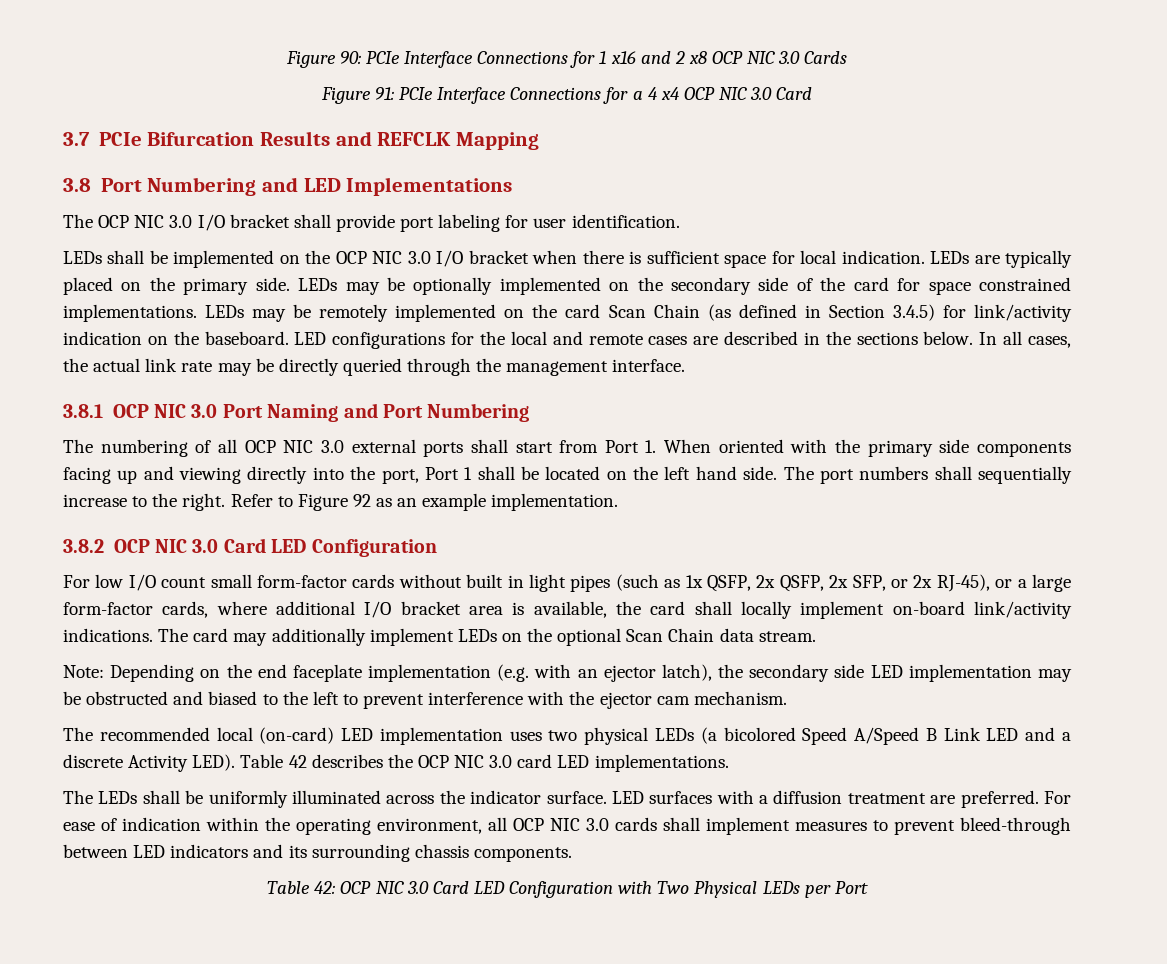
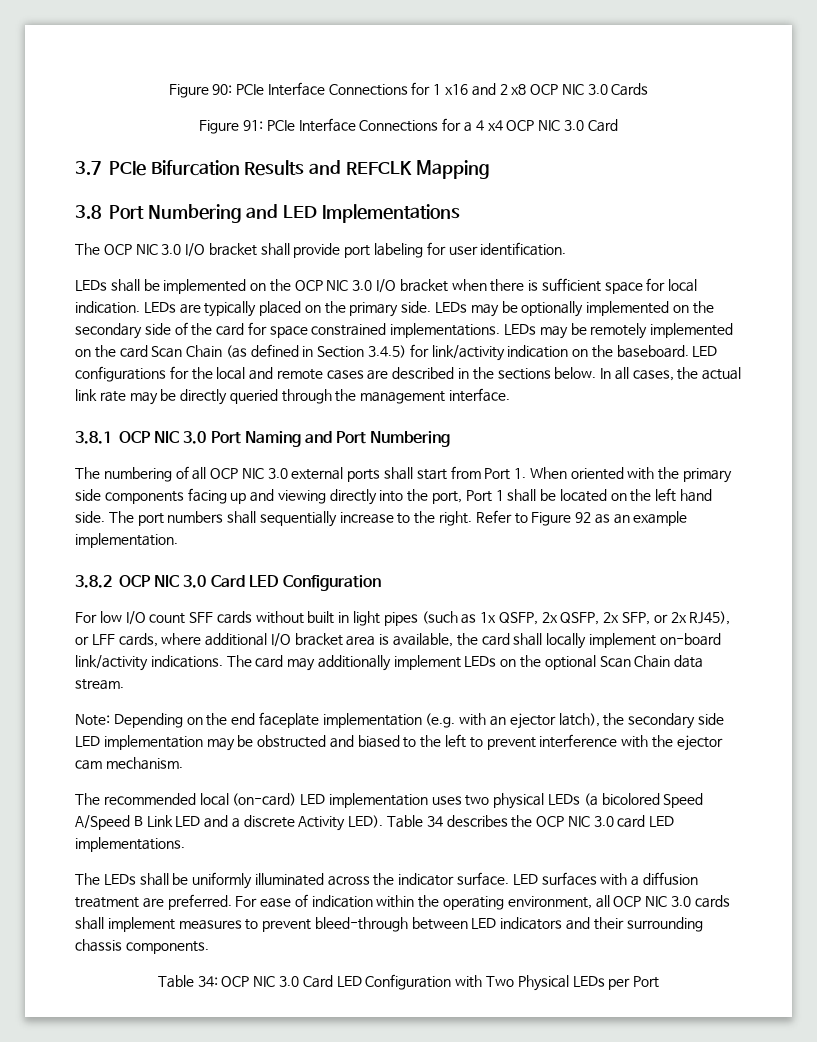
[210,574,347,588] small form-factor -> [189,612,214,623] SFF
[936,574,1071,592] [63,602,153,615] RJ-45), or a large form-factor -> [689,611,731,625] [75,634,115,645] RJ45), or LFF
[288,755,307,768] 42 -> [426,816,443,827] 34
[288,845,307,858] its -> [593,917,624,930] their
[314,881,336,894] 42: -> [197,976,218,987] 34:

